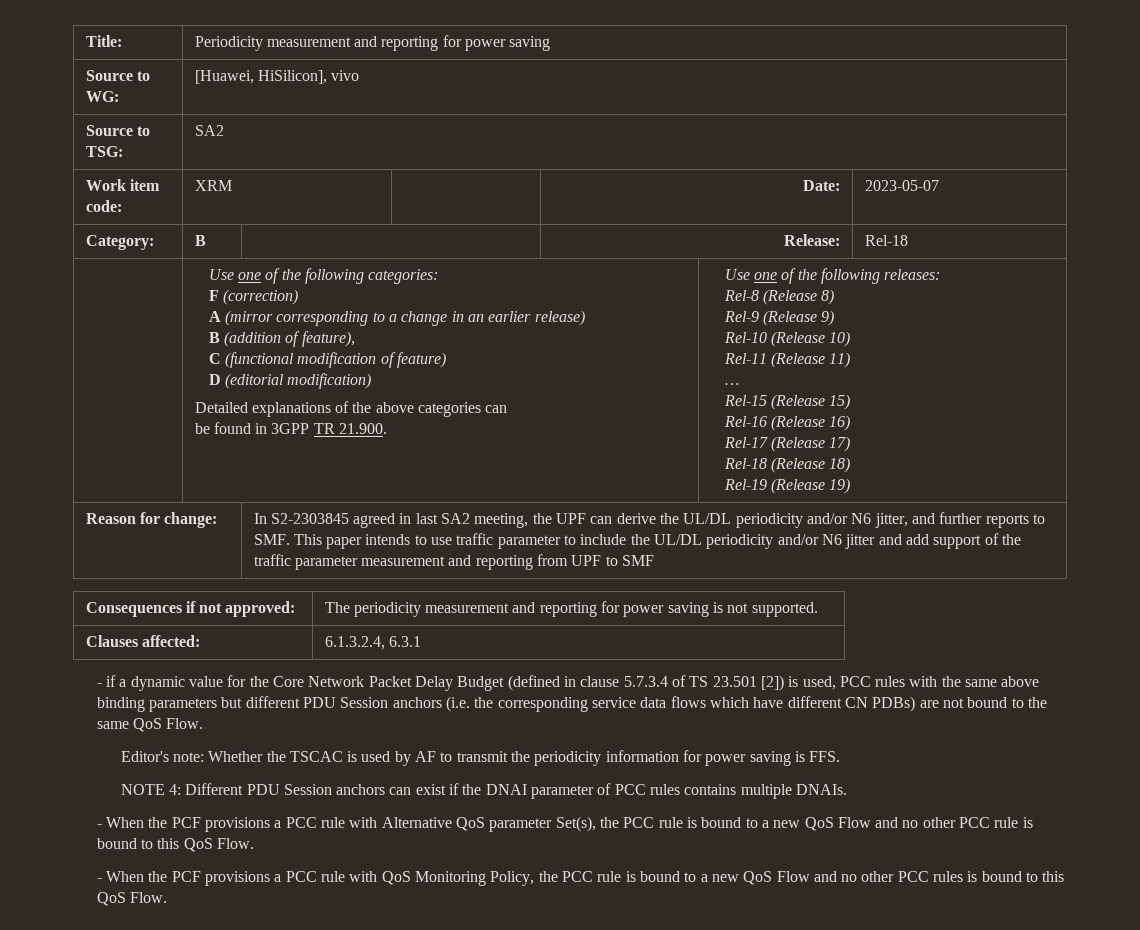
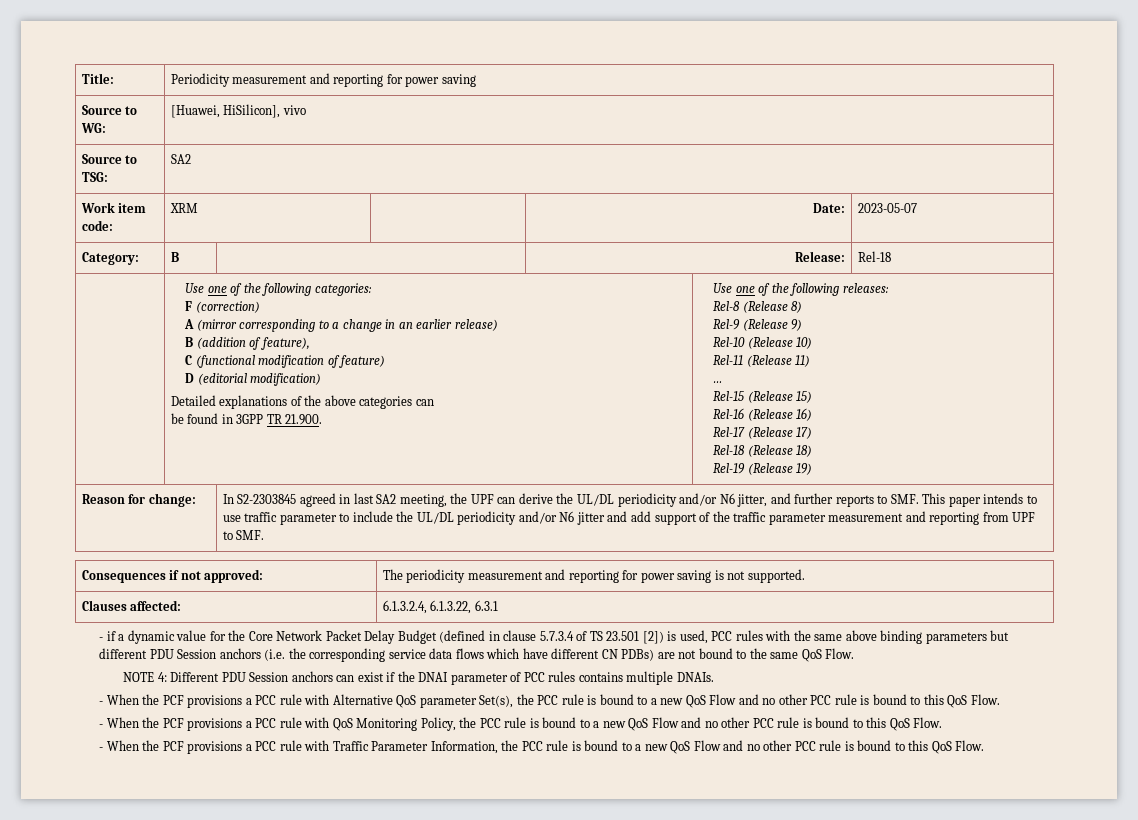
[622,555,655,566] SMF -> [236,530,265,540] SMF.
(385, 643) none -> [430,600,472,614] 6.1.3.22,
[120,750,841,766] // Editor's note: Whether the TSCAC is used by AF to transmit the periodicity information for power saving is FFS. -> (855, 653) none
[933,871,1065,882] [96,892,168,906] rules is bound to this QoS Flow. -> [777,717,943,731] [99,740,985,754] rule is bound to this QoS Flow. // - When the PCF provisions a PCC rule with Traffic Parameter Information, the PCC rule is bound to a new QoS Flow and no other PCC rule is bound to this QoS Flow.

